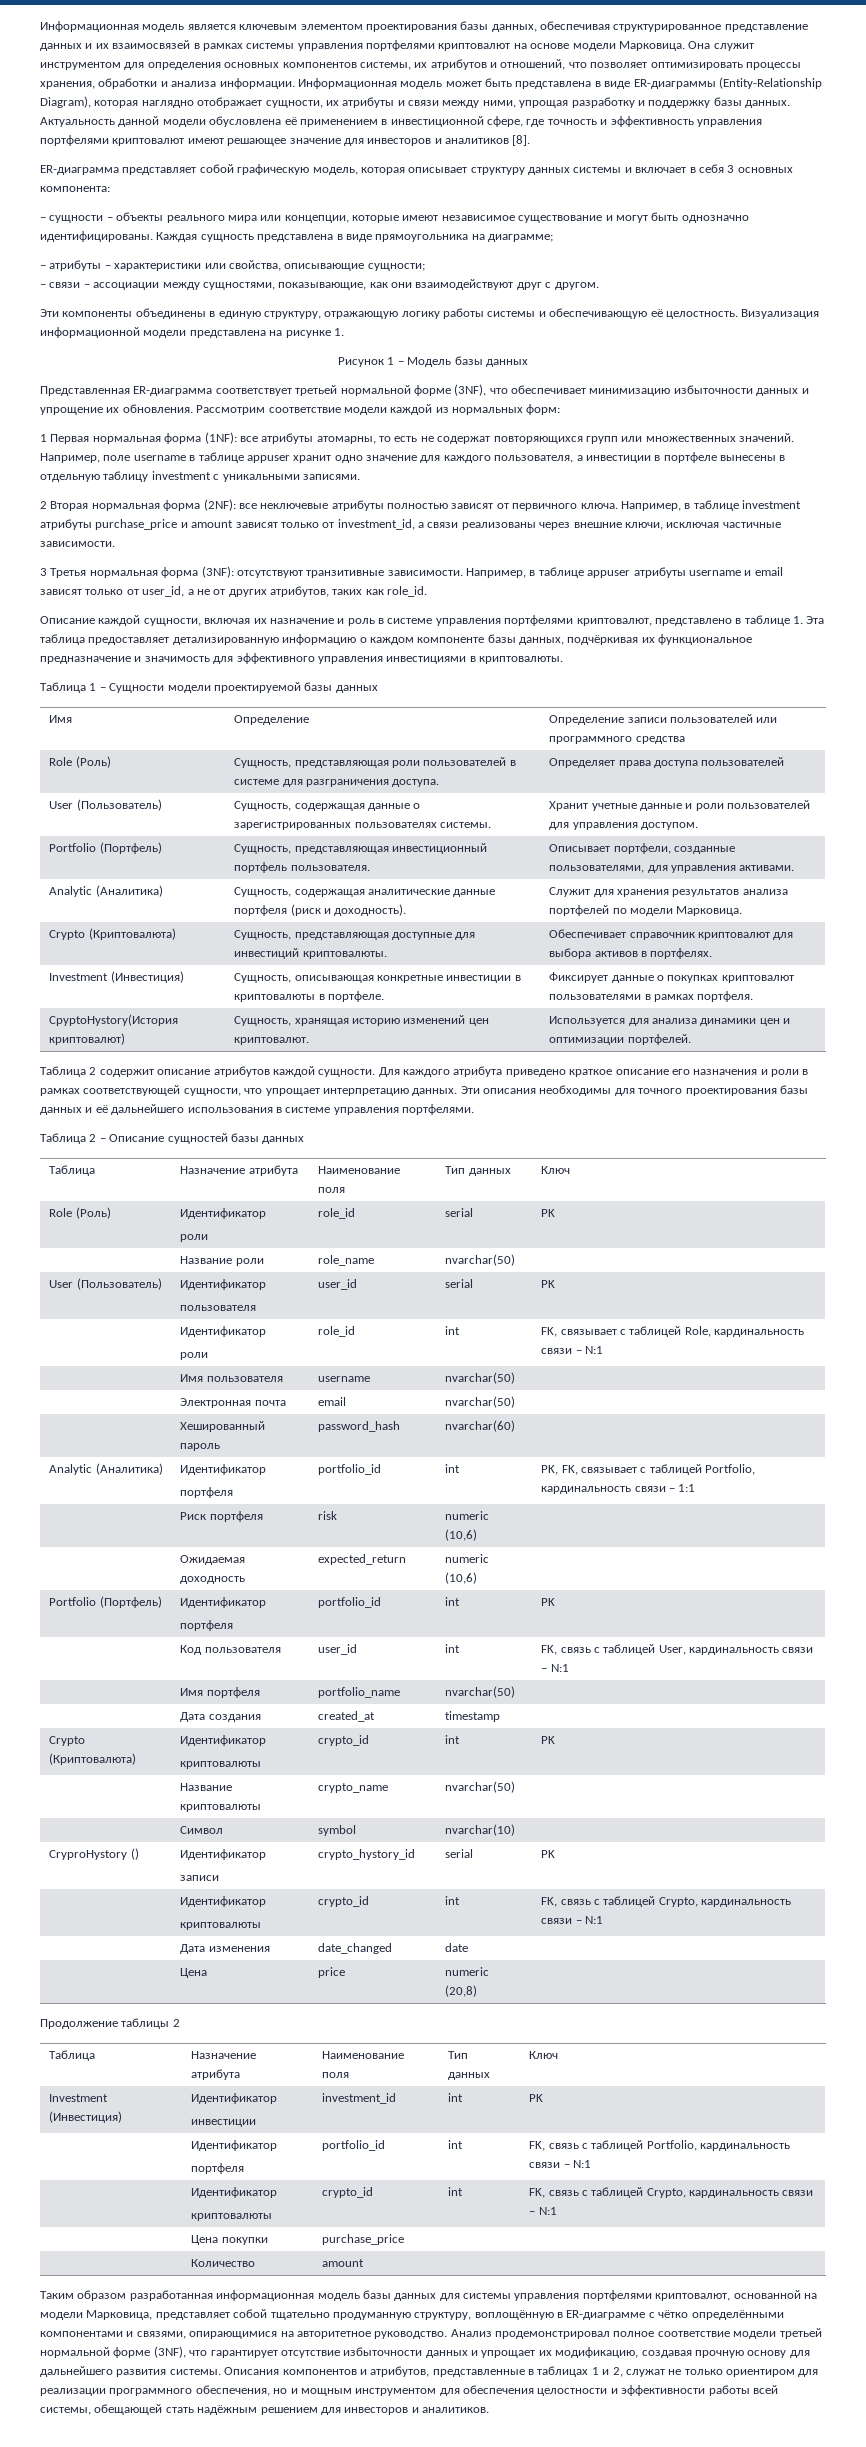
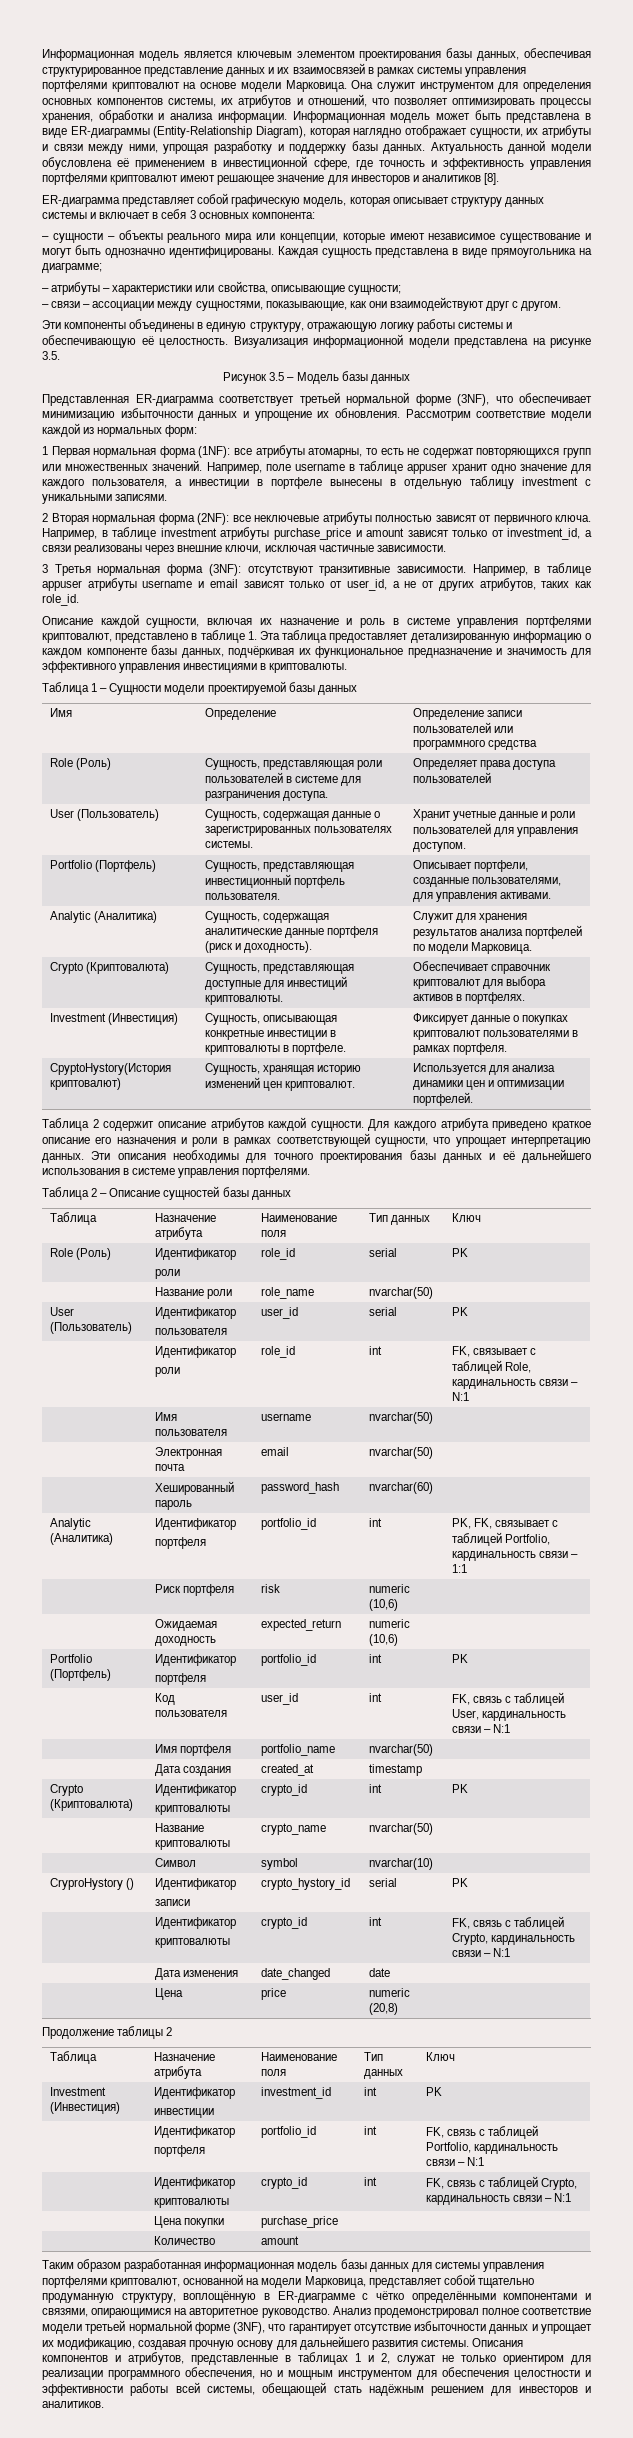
[333,328,344,336] 1. -> [42,351,60,360] 3.5.
[387,357,395,365] 1 -> [269,372,285,381] 3.5

